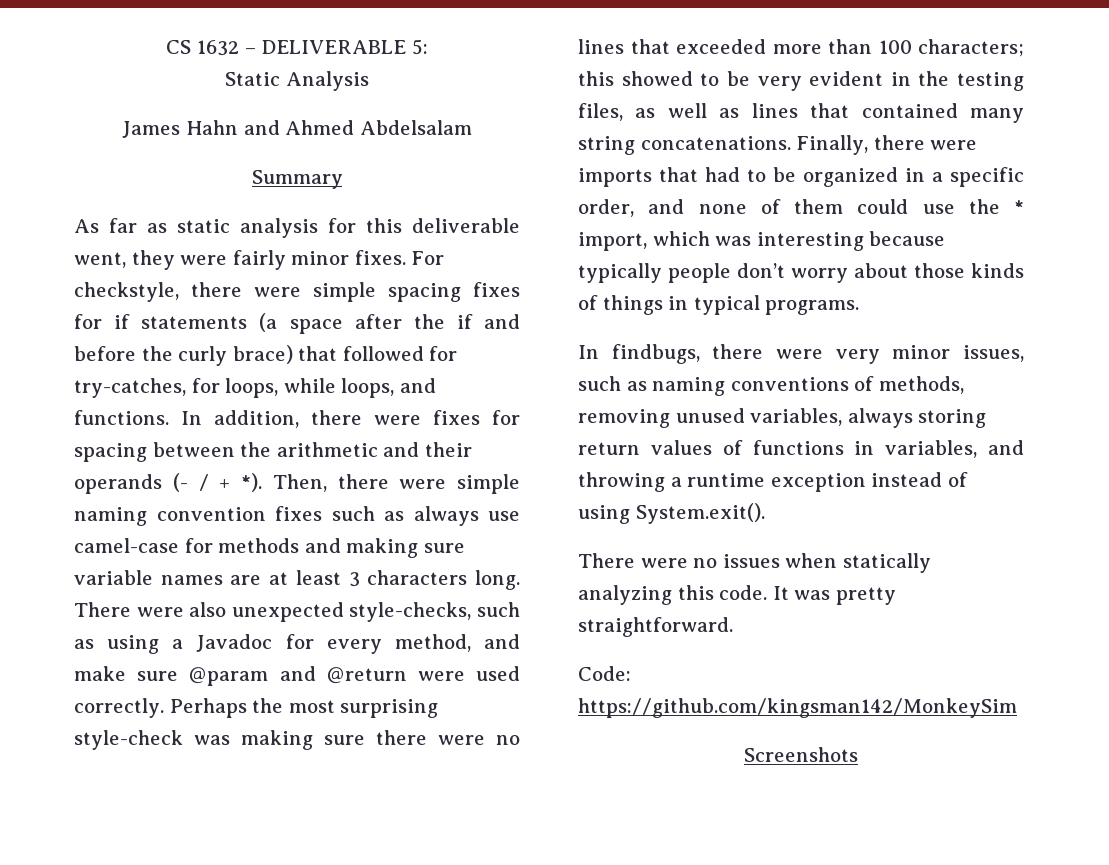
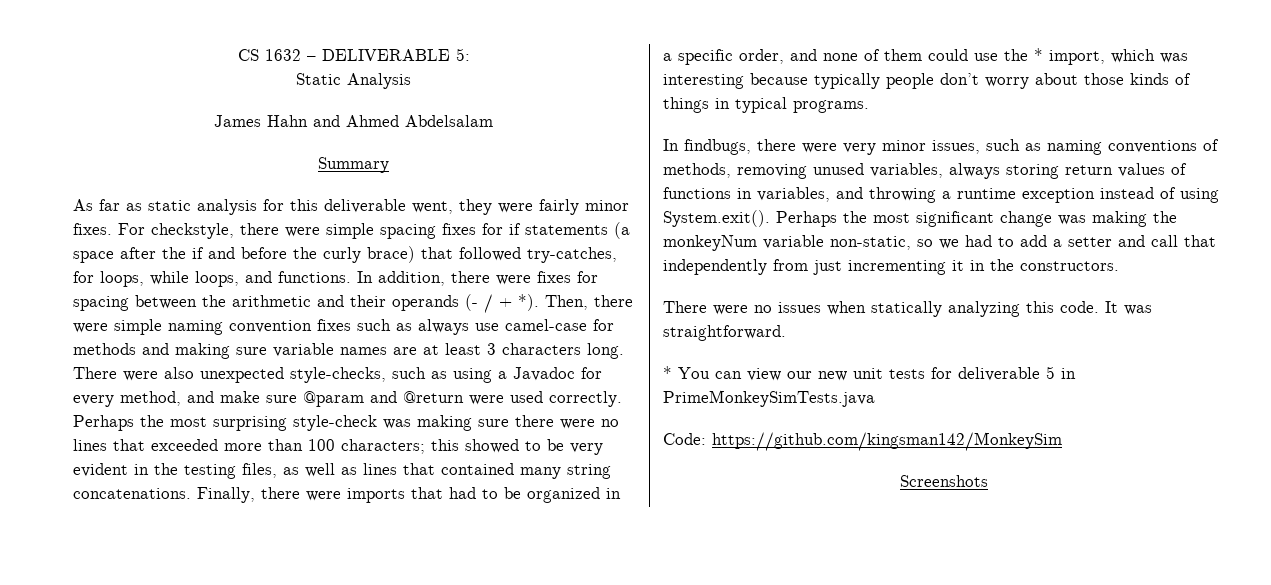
[429,346,458,361] for -> (521, 254) none
(765, 513) none -> [776,211,1177,227] [663,235,1216,251] [663,259,1119,275] Perhaps the most significant change was making the monkeyNum variable non-static, so we had to add a setter and call that independently from just incrementing it in the constructors.
[835,587,896,605] pretty -> (1152, 310) none
(733, 627) none -> [663,366,1076,381] [663,390,875,407] // * You can view our new unit tests for deliverable 5 in PrimeMonkeySimTests.java

